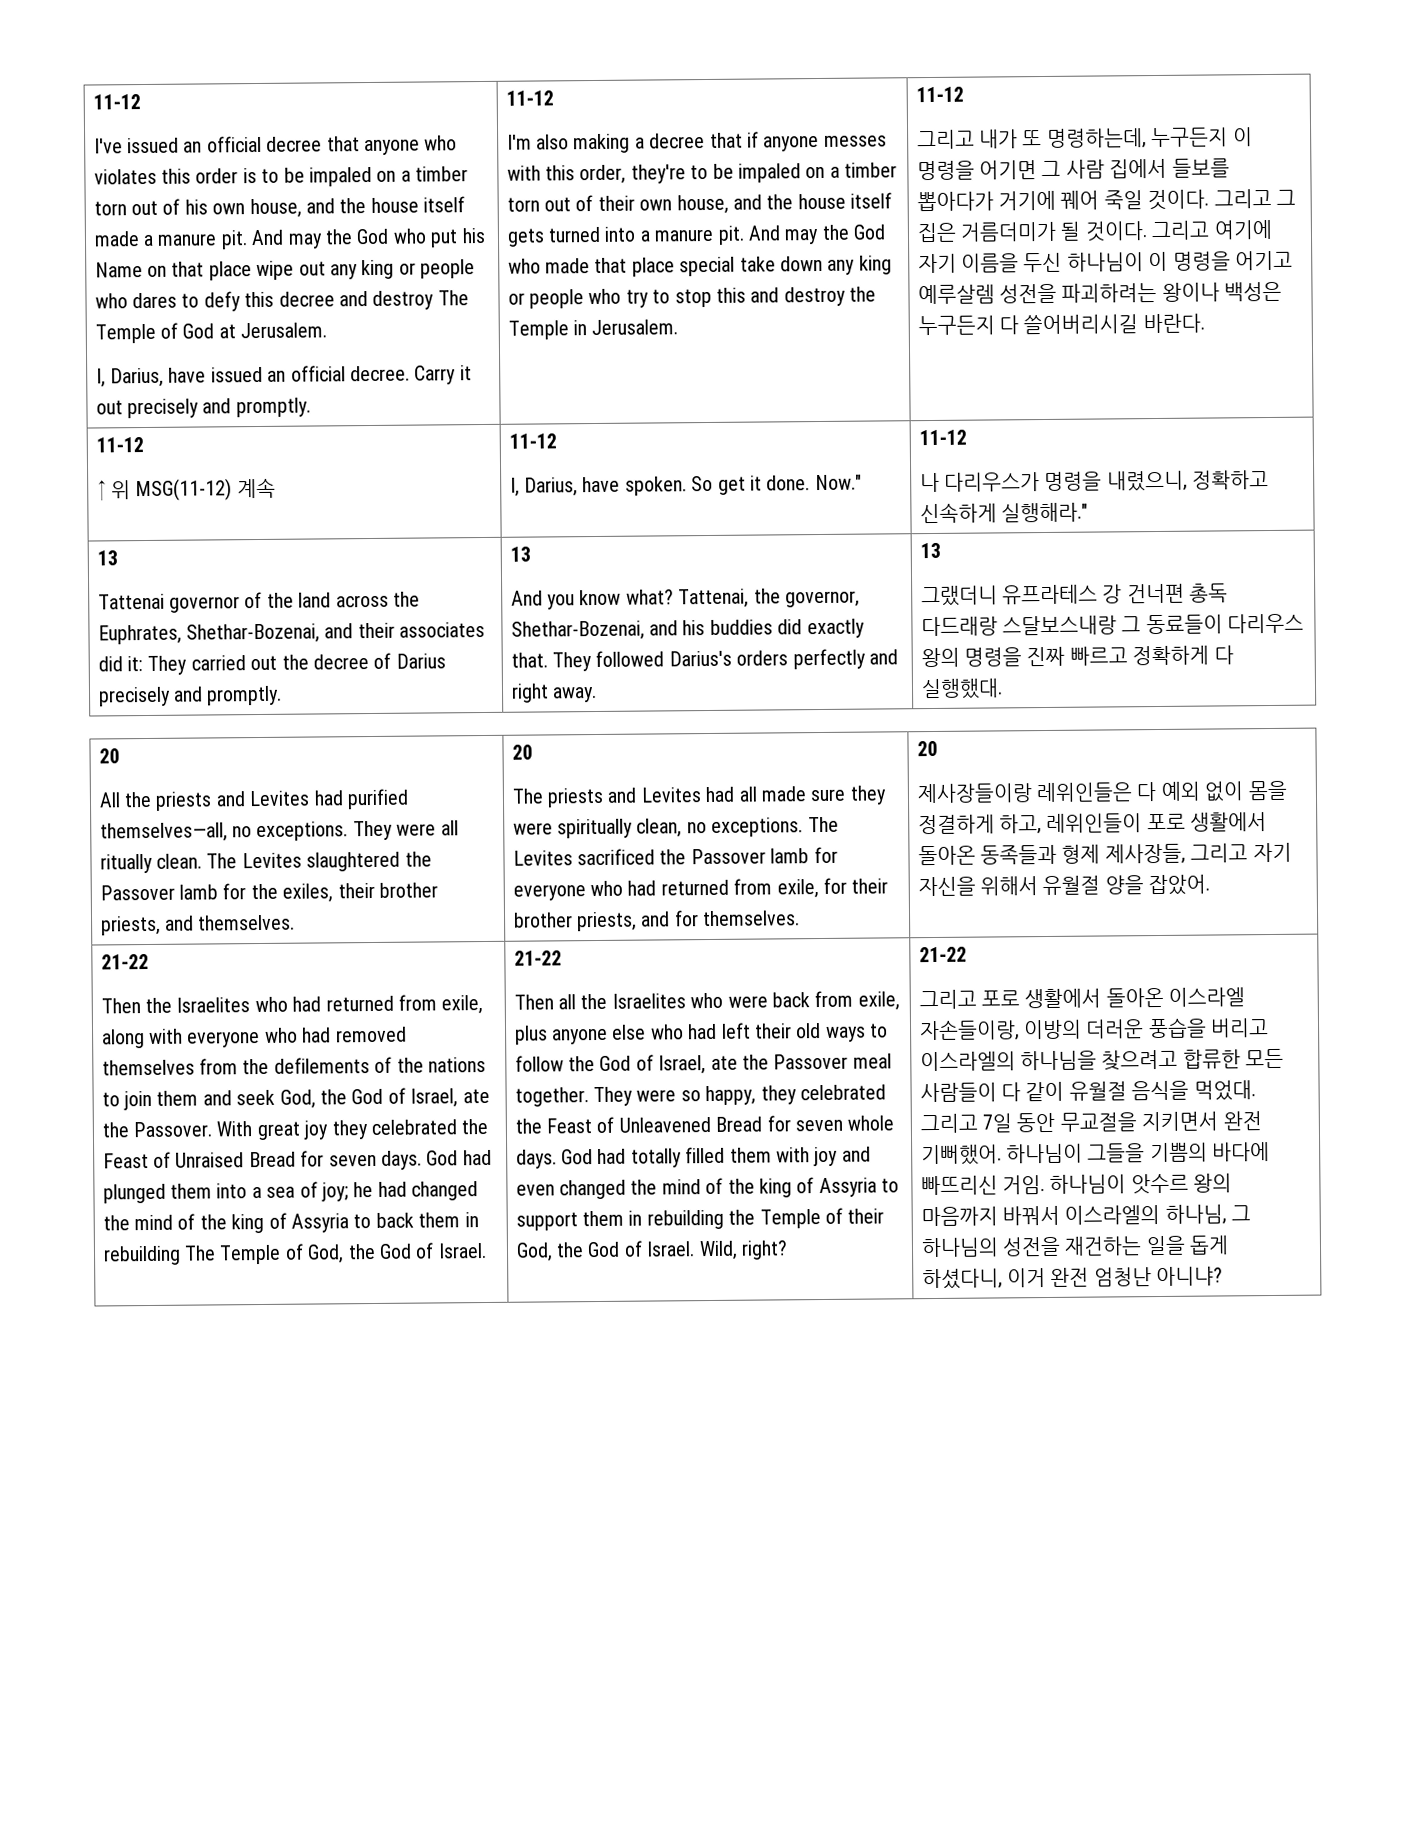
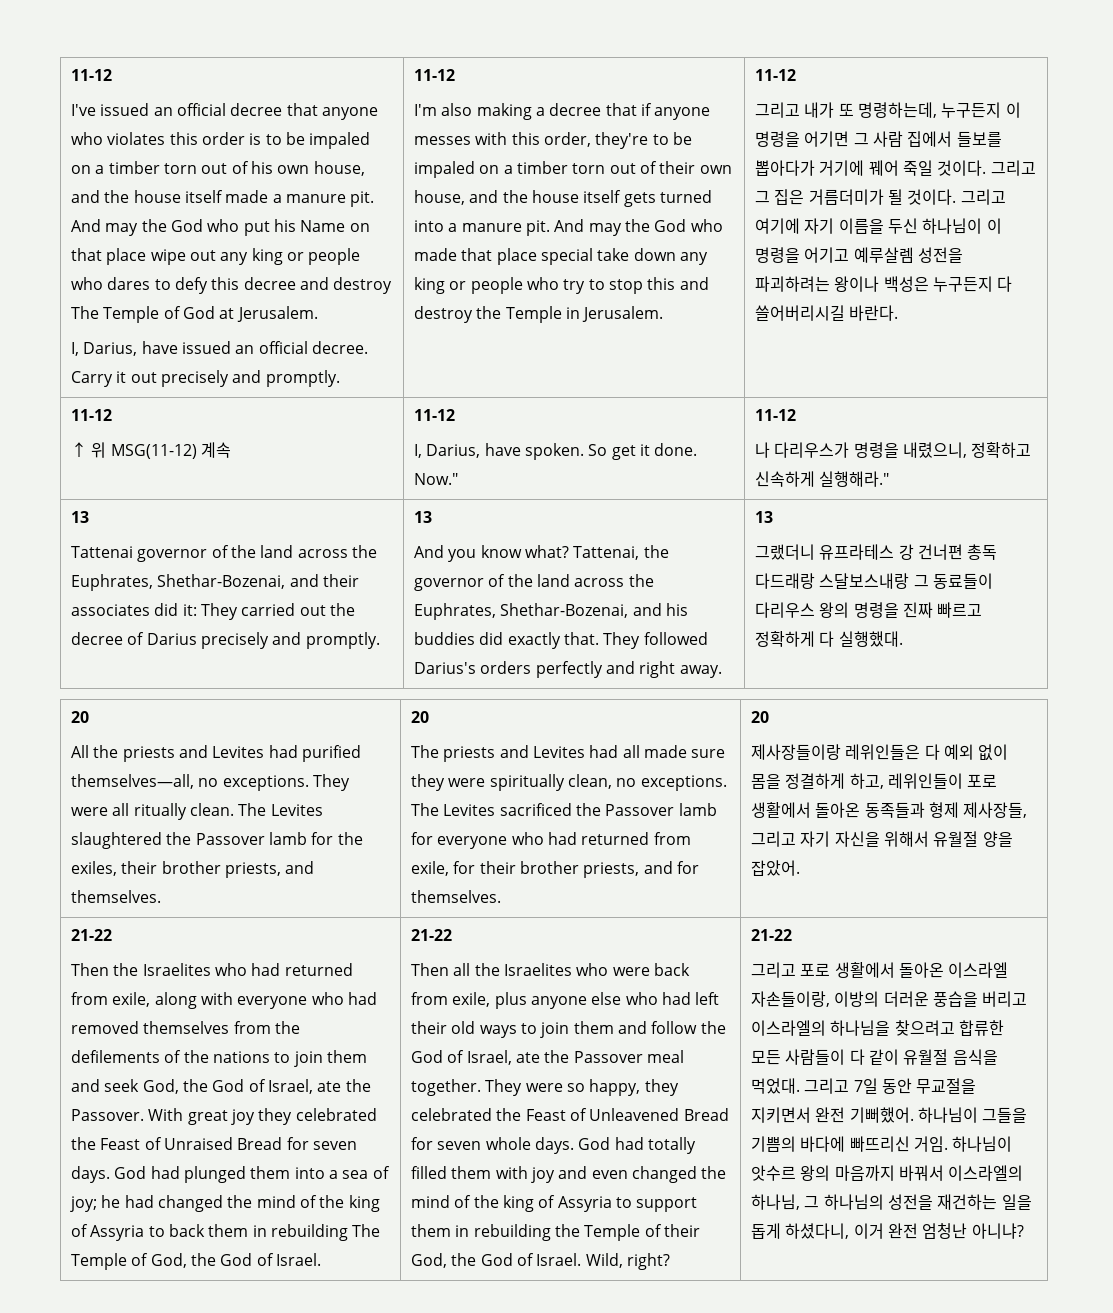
[784,590,860,608] governor, -> [414,574,654,591] [414,603,497,620] governor of the land across the Euphrates,
(889, 1030) none -> [540,1021,648,1038] join them and

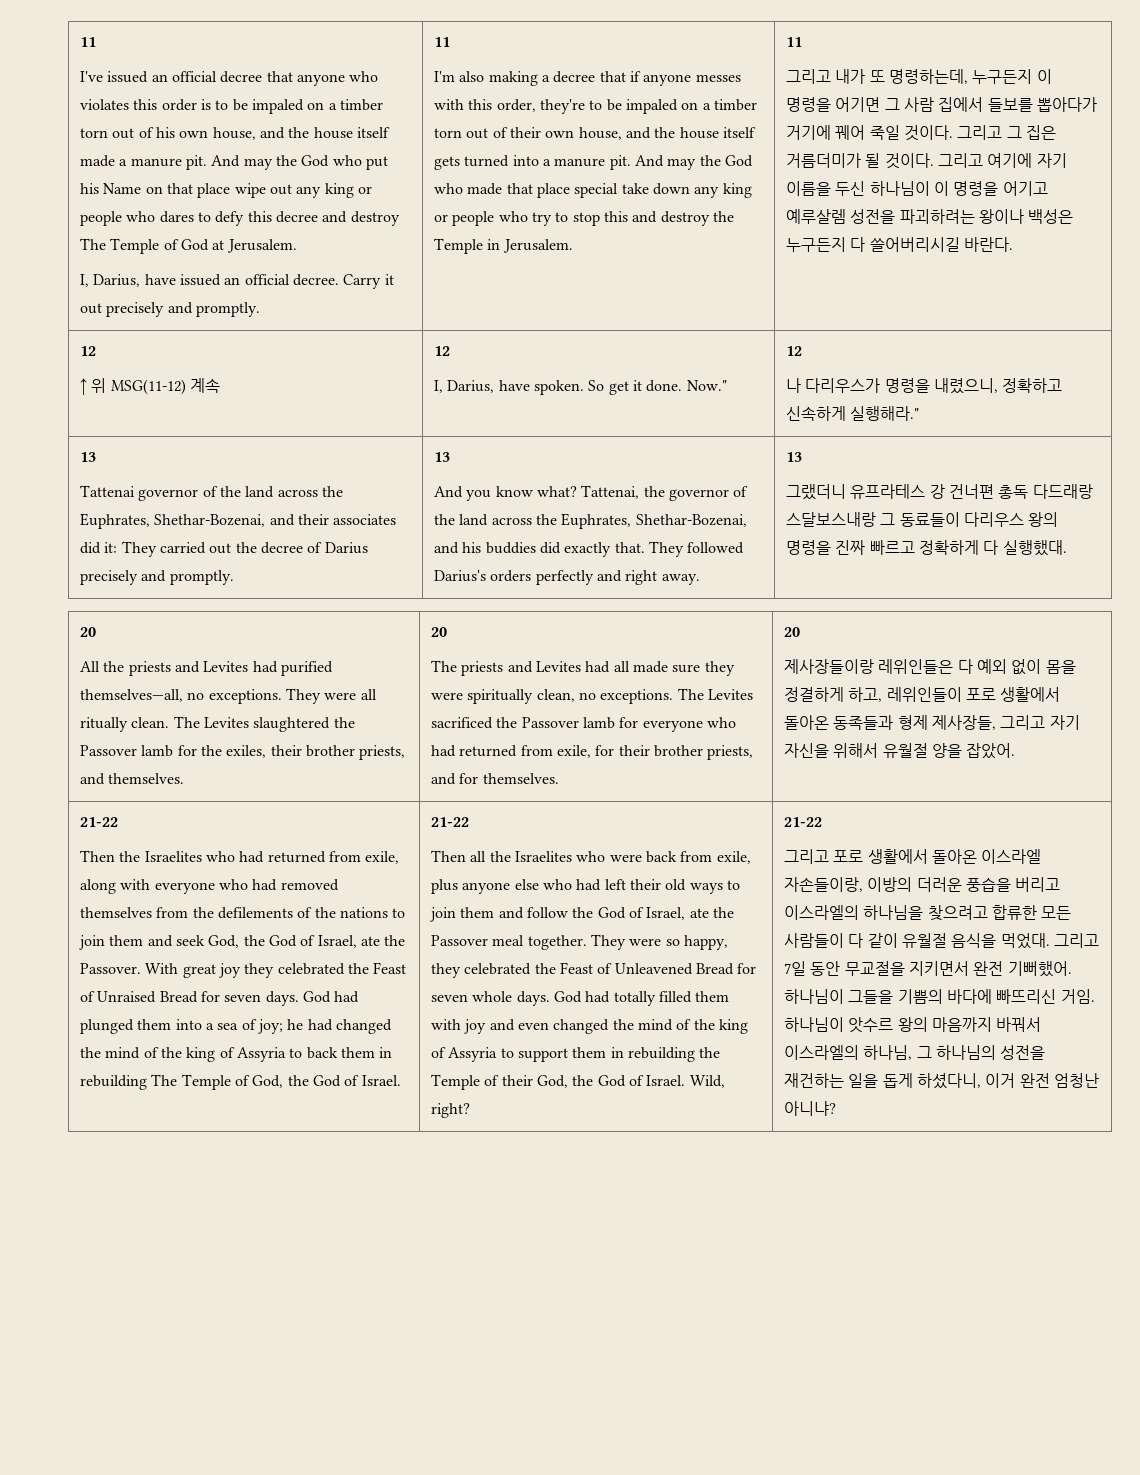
[71,69,113,81] 11-12 -> [80,37,97,47] 11
[414,69,456,81] 11-12 -> [434,37,451,47] 11
[755,69,797,81] 11-12 -> [786,37,803,47] 11
[71,409,113,421] 11-12 -> [80,346,97,356] 12
[414,409,456,421] 11-12 -> [434,346,451,356] 12
[755,409,797,421] 11-12 -> [786,346,803,356] 12

